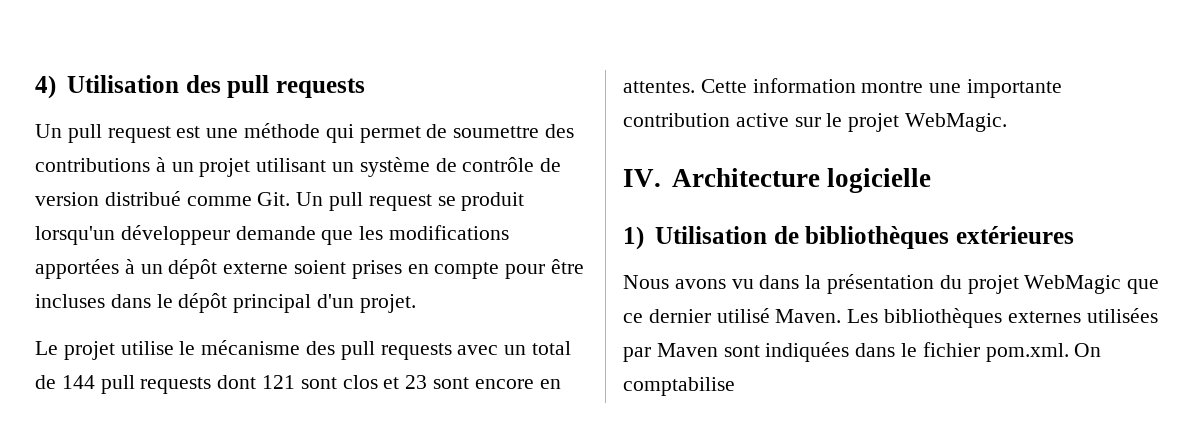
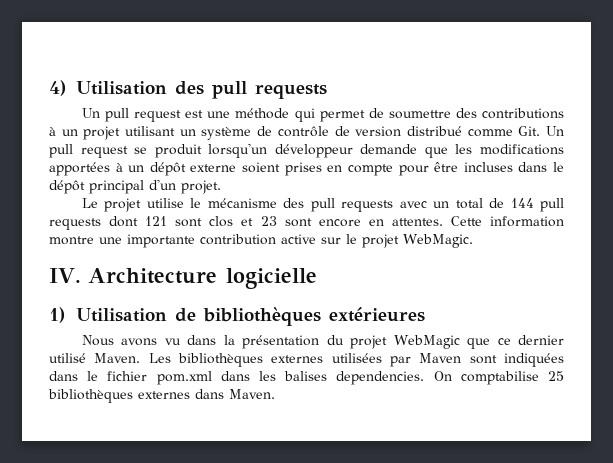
[985,343,1102,362] [623,377,735,396] pom.xml. On comptabilise -> [156,371,564,385] [48,389,275,403] pom.xml dans les balises dependencies. On comptabilise 25 bibliothèques externes dans Maven.

